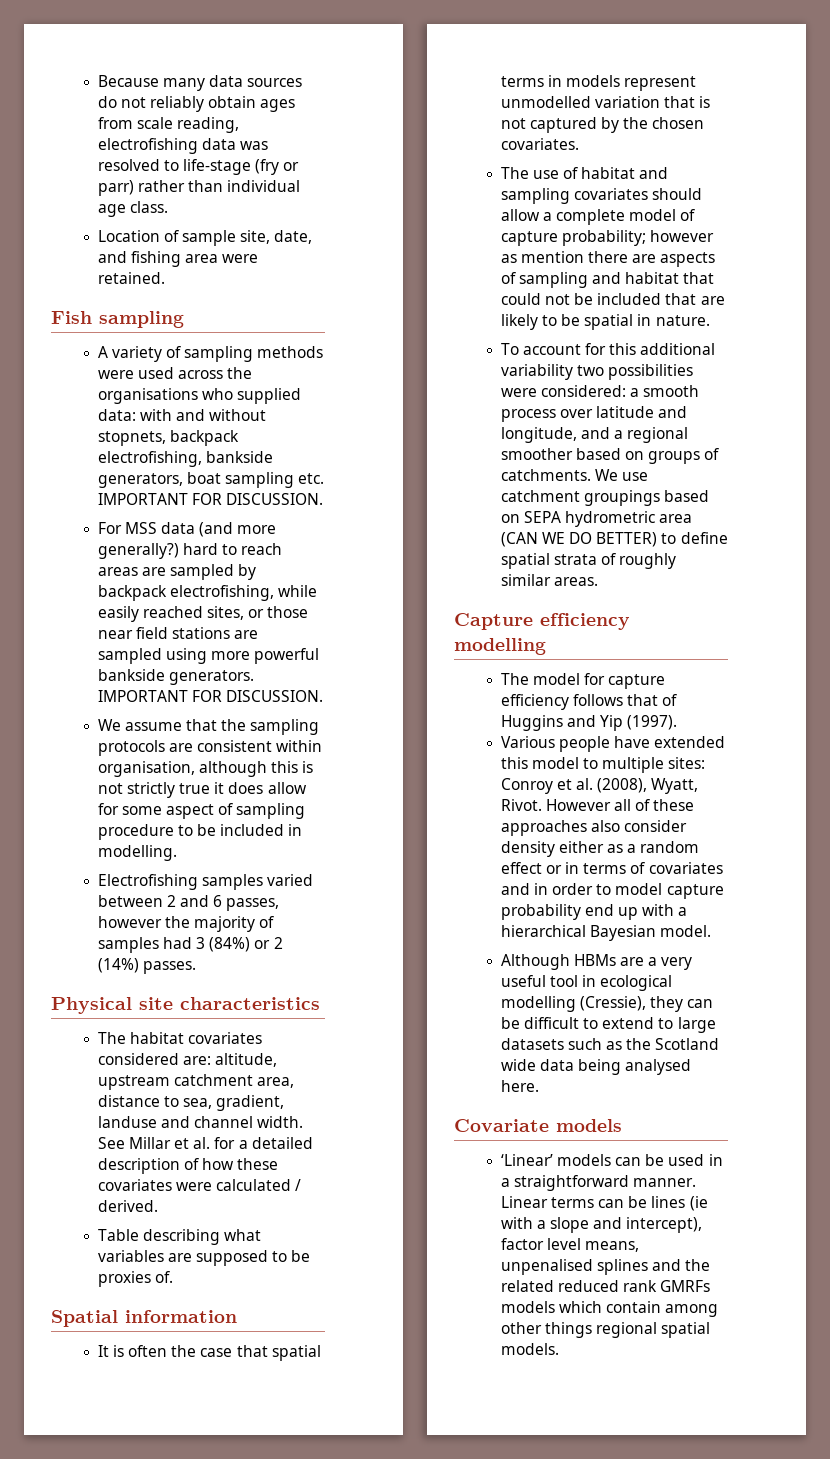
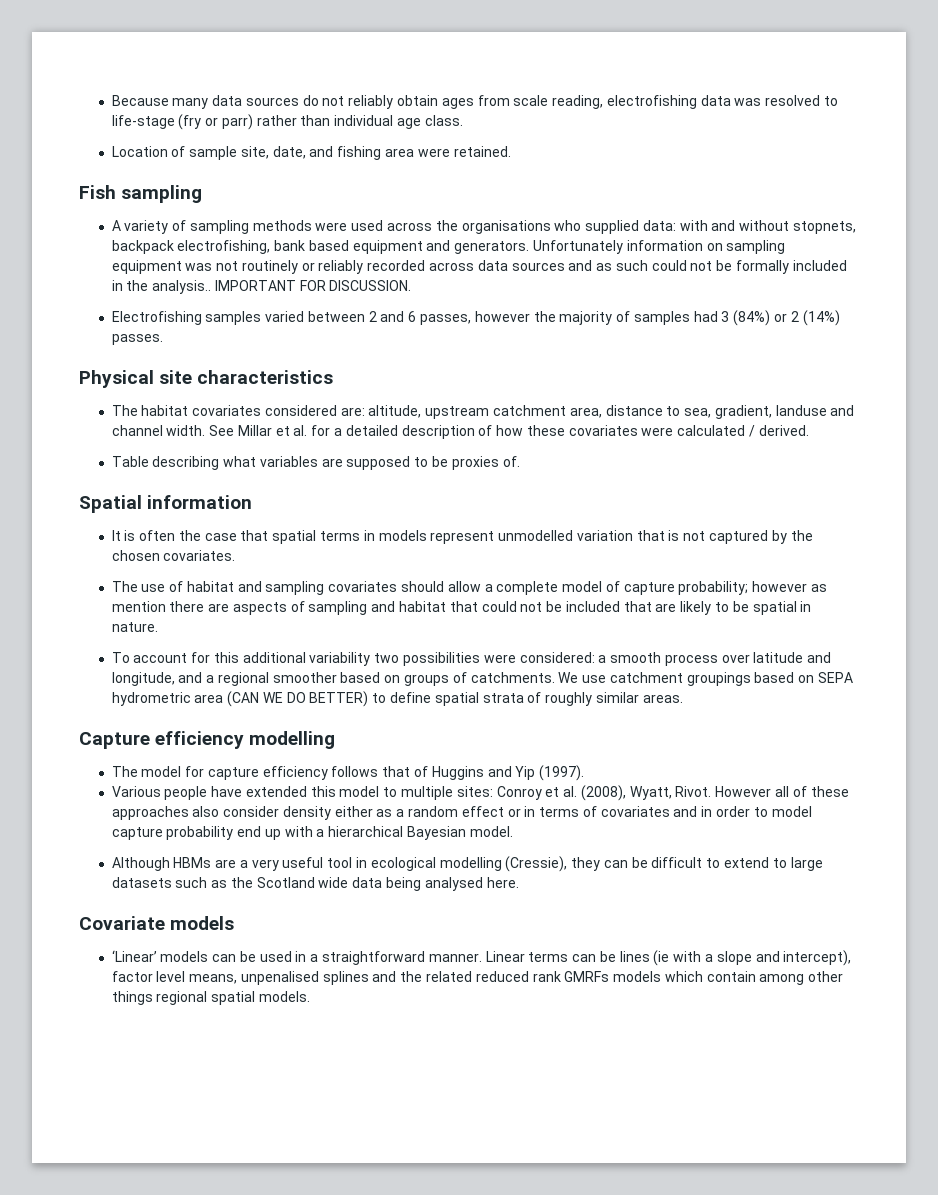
[205,451,273,463] [97,472,325,488] [97,493,324,505] [97,522,277,537] [97,543,283,559] [97,564,257,580] [97,585,318,601] [97,606,309,622] [97,627,259,639] [97,648,320,664] [97,669,254,685] [97,690,324,702] [97,719,320,735] [97,740,323,756] [97,761,314,777] [97,782,307,798] [97,803,306,819] [97,824,303,840] [97,845,177,861] bankside generators, boat sampling etc. IMPORTANT FOR DISCUSSION. // For MSS data (and more generally?) hard to reach areas are sampled by backpack electrofishing, while easily reached sites, or those near field stations are sampled using more powerful bankside generators. IMPORTANT FOR DISCUSSION. // We assume that the sampling protocols are consistent within organisation, although this is not strictly true it does allow for some aspect of sampling procedure to be included in modelling. -> [274,240,786,254] [111,260,847,274] [111,280,412,294] bank based equipment and generators. Unfortunately information on sampling equipment was not routinely or reliably recorded across data sources and as such could not be formally included in the analysis.. IMPORTANT FOR DISCUSSION.

